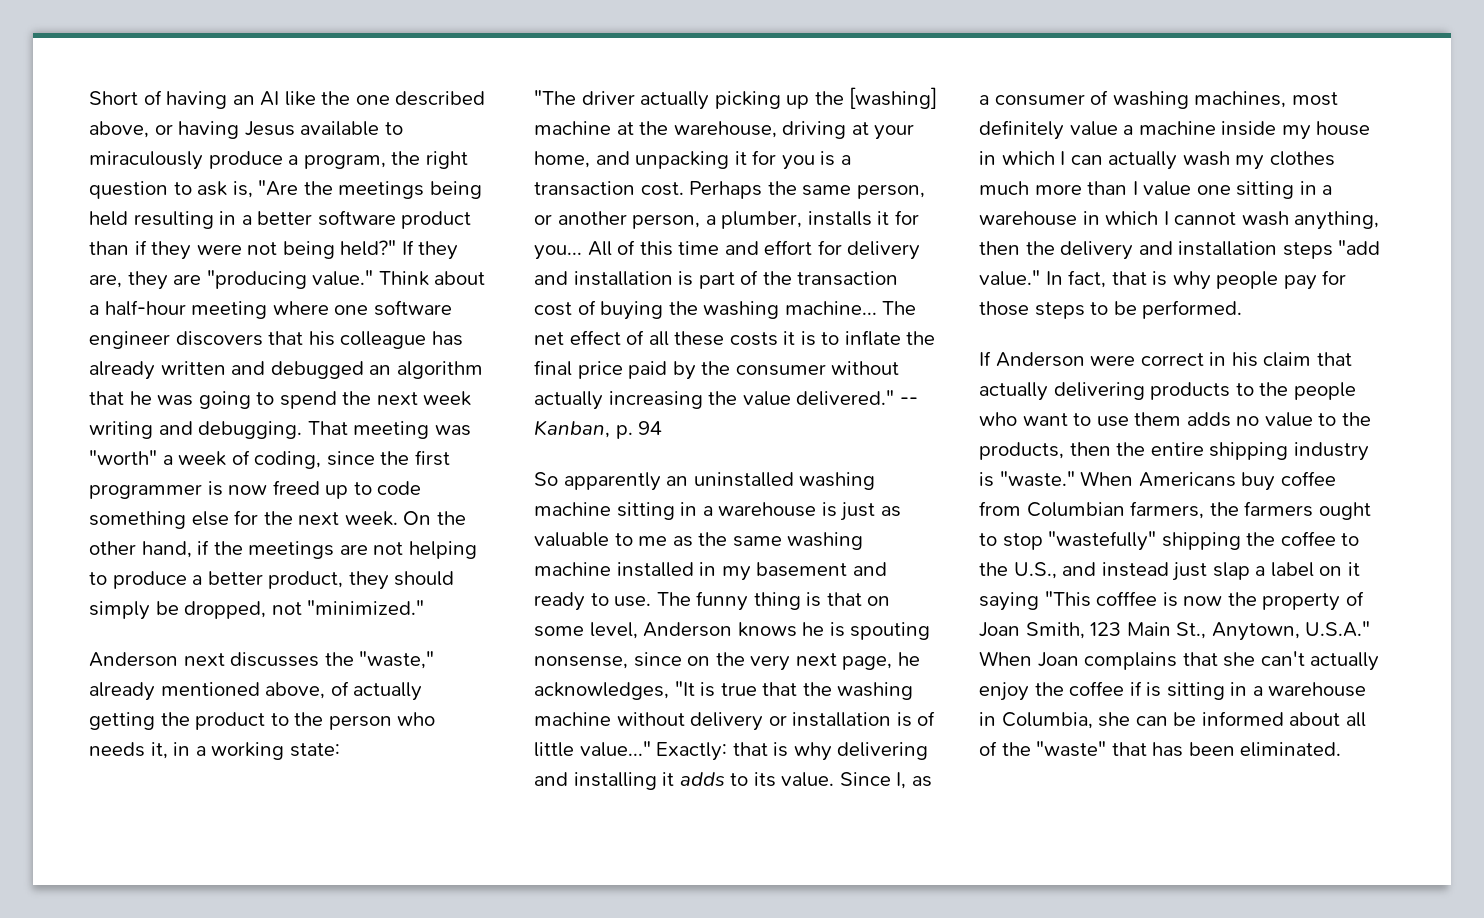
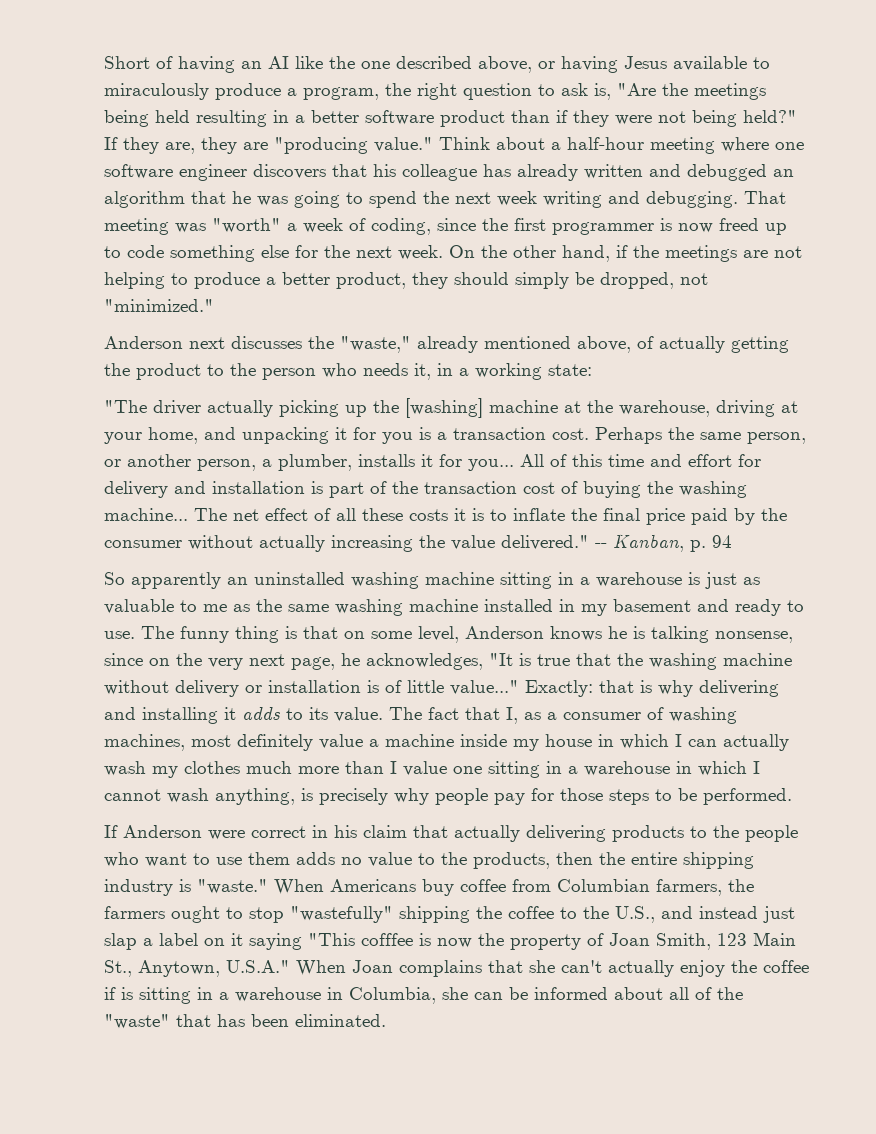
[850,622,931,640] spouting -> [651,626,709,643] talking
[839,772,891,786] Since -> [389,707,500,720] The fact that
[979,240,1381,260] [979,270,1168,288] then the delivery and installation steps "add value." In fact, that is -> [301,788,388,805] is precisely

